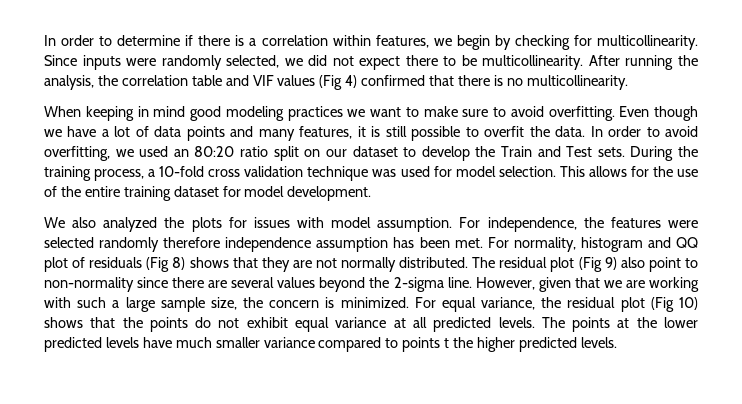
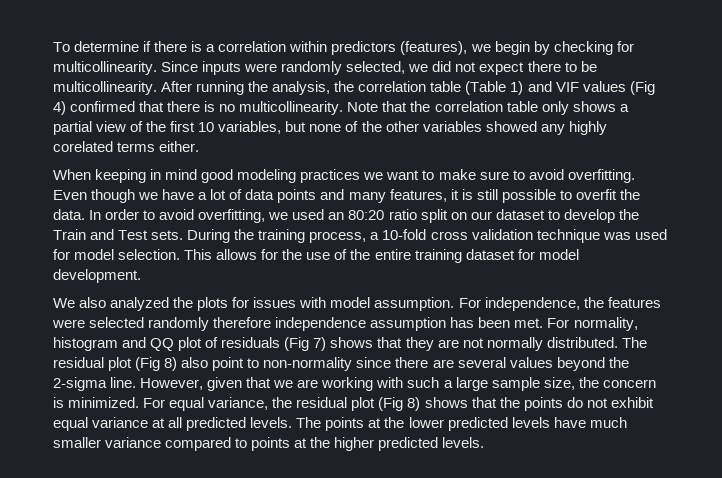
[44,35,113,46] In order to -> [53,42,70,52] To
[375,35,429,48] features, -> [331,41,468,55] predictors (features),
(222, 80) none -> [465,81,524,95] (Table 1)
(628, 82) none -> [347,101,629,115] [53,121,607,135] [53,141,200,152] Note that the correlation table only shows a partial view of the first 10 variables, but none of the other variables showed any highly corelated terms either.
[172,257,186,270] 8) -> [313,337,327,351] 7)
[604,257,617,270] 9) -> [164,357,178,371] 8)
[678,297,698,310] 10) -> [407,397,421,411] 8)
[444,338,450,348] t -> [294,438,308,448] at

